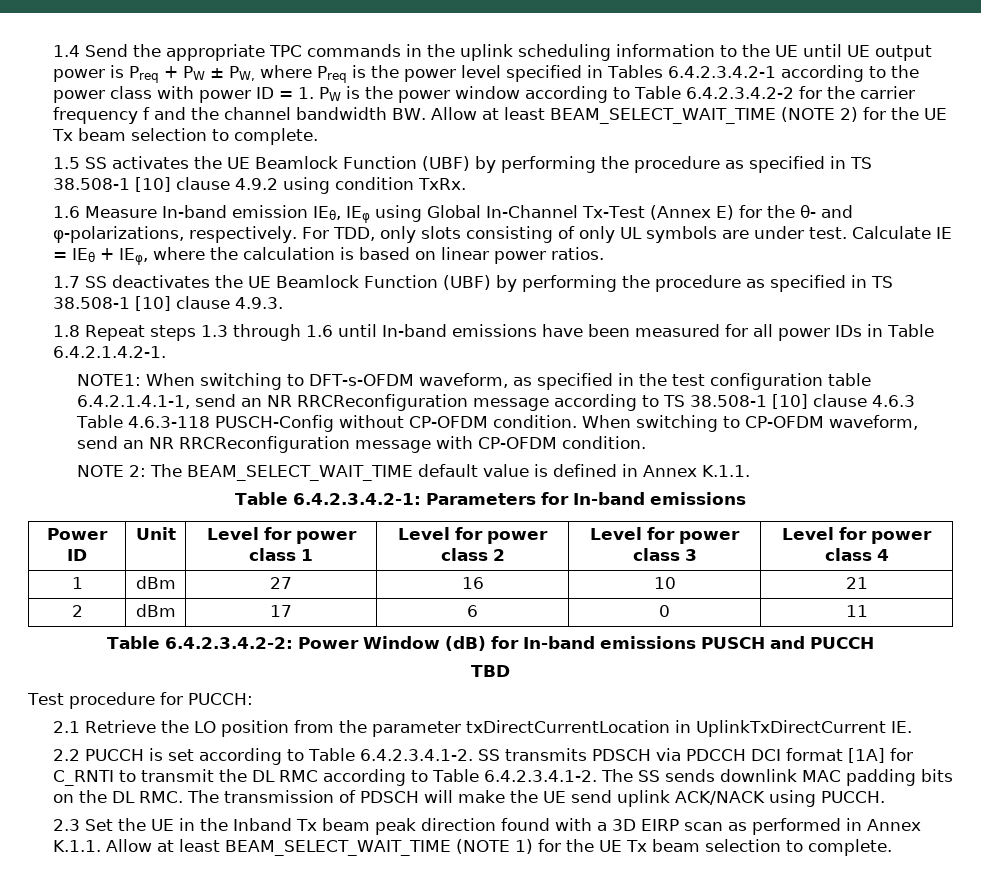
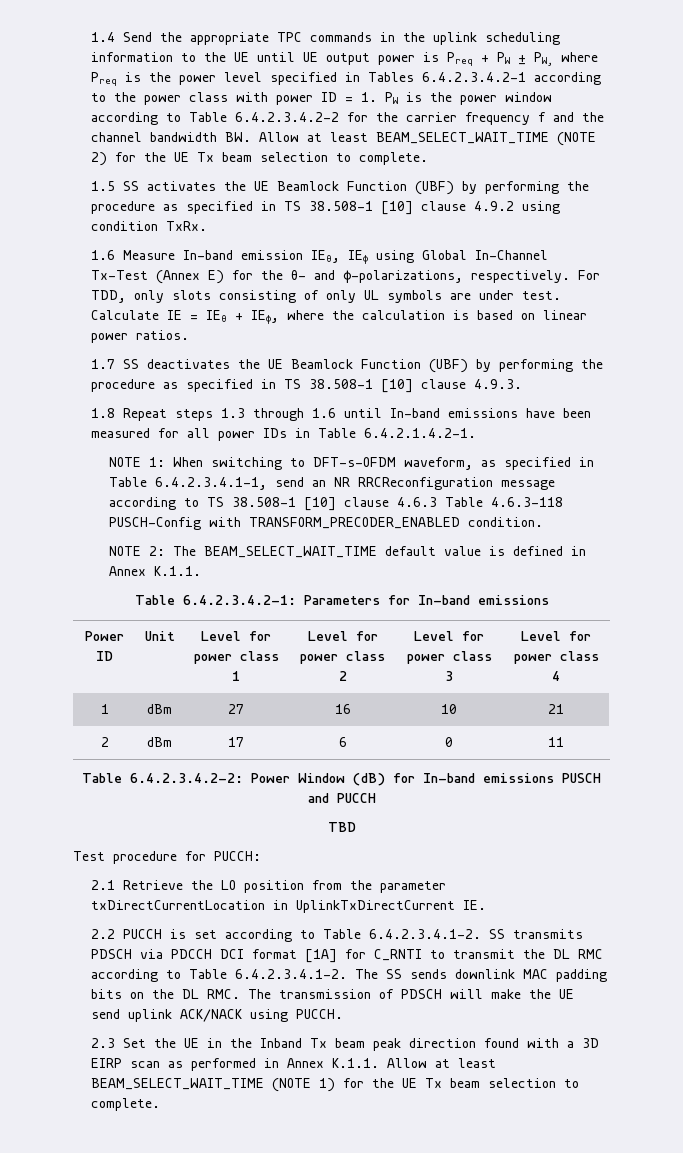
[77,374,142,386] NOTE1: -> [108,457,165,467] NOTE 1:
[639,373,872,390] [77,395,191,409] the test configuration table 6.4.2.1.4.1-1, -> [108,477,267,490] Table 6.4.2.3.4.1-1,
[339,415,919,432] [77,436,558,453] without CP-OFDM condition. When switching to CP-OFDM waveform, send an NR RRCReconfiguration message with CP-OFDM -> [208,517,460,529] with TRANSFORM_PRECODER_ENABLED

